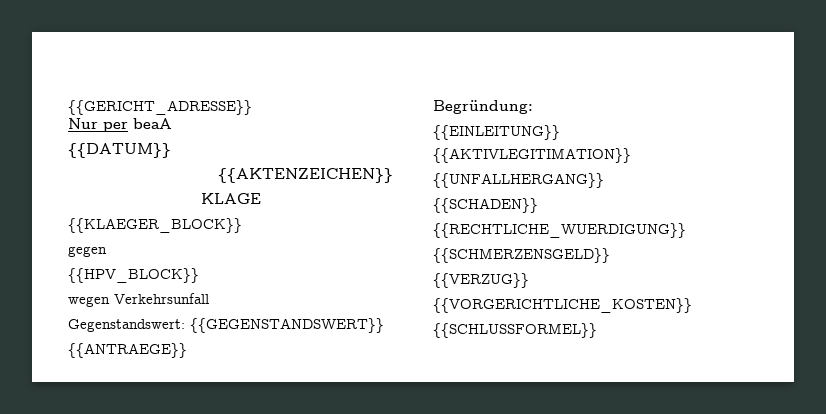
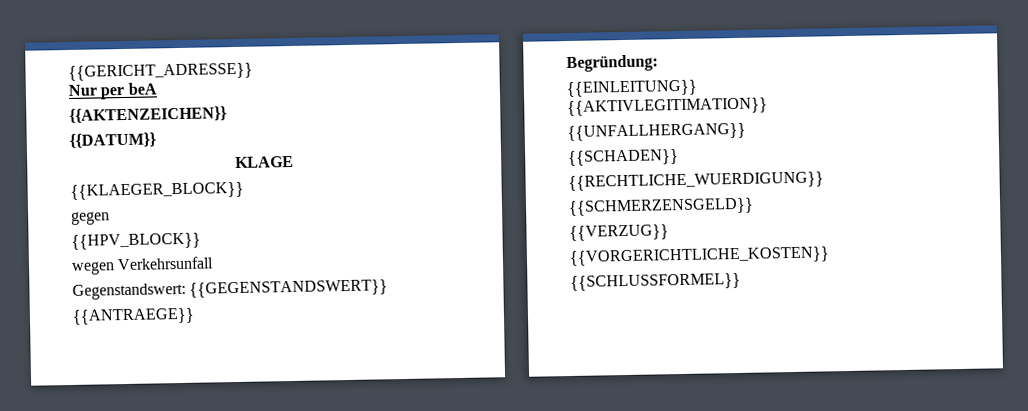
[133,118,172,129] beaA -> [127,82,157,95] [69,106,227,123] beA // {{AKTENZEICHEN}}
[218,168,393,183] // {{AKTENZEICHEN}} -> (156, 140) none

